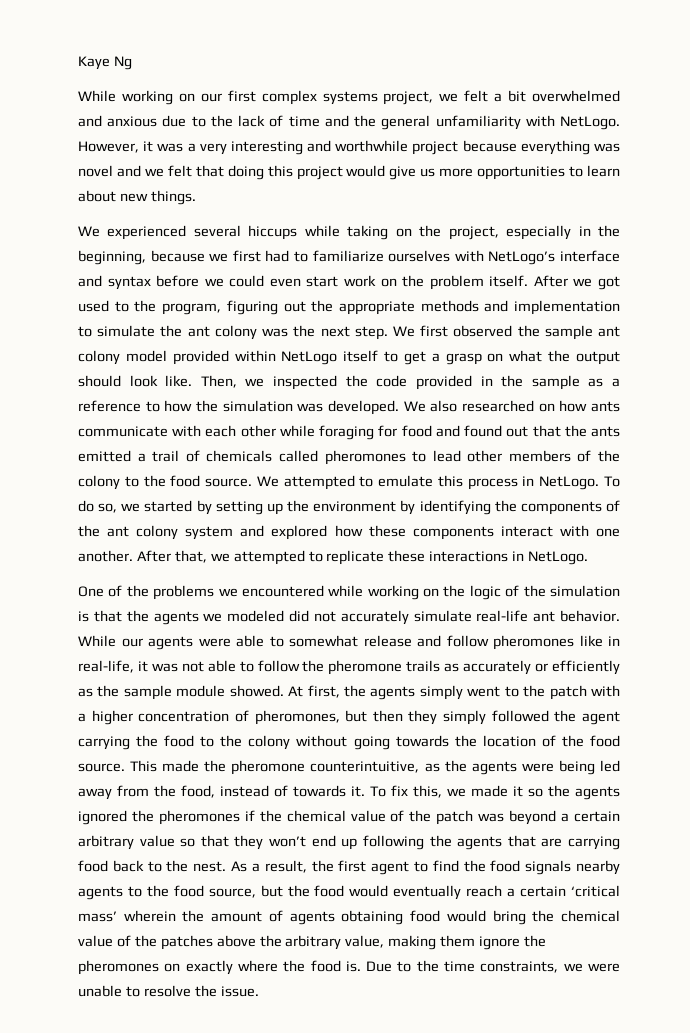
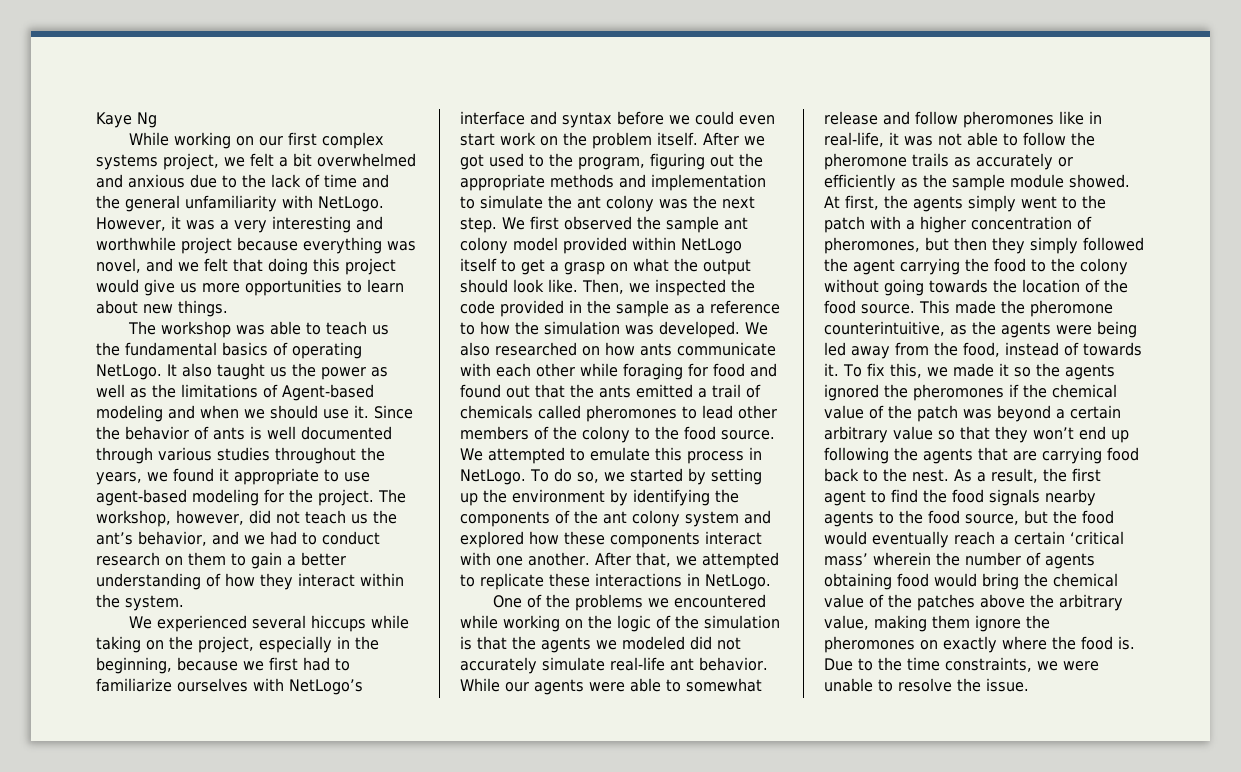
[78,165,113,177] novel -> [96,258,141,273] novel,
(196, 197) none -> [128,321,390,338] [96,342,362,359] [96,363,388,380] [96,384,374,401] [96,405,413,422] [96,426,392,440] [96,447,385,464] [96,468,370,485] [96,489,406,506] [96,510,397,527] [96,531,380,546] [96,552,346,569] [96,573,404,590] [96,594,184,611] // The workshop was able to teach us the fundamental basics of operating NetLogo. It also taught us the power as well as the limitations of Agent-based modeling and when we should use it. Since the behavior of ants is well documented through various studies throughout the years, we found it appropriate to use agent-based modeling for the project. The workshop, however, did not teach us the ant’s behavior, and we had to conduct research on them to gain a better understanding of how they interact within the system.
[211,911,263,922] amount -> [965,552,1021,566] number

